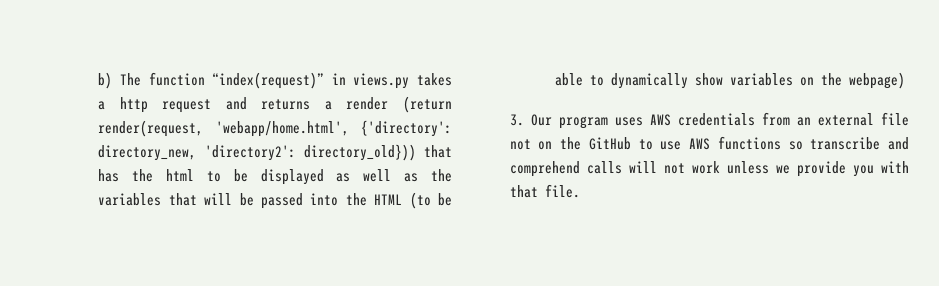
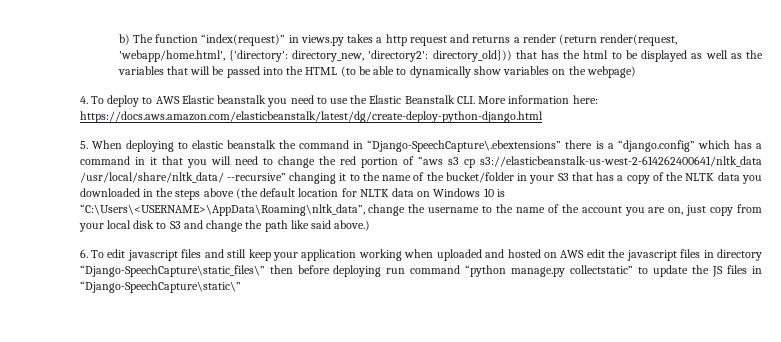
[509,112,909,129] [509,136,909,150] [509,161,909,177] [509,184,580,198] 3. Our program uses AWS credentials from an external file not on the GitHub to use AWS functions so transcribe and comprehend calls will not work unless we provide you with that file. -> [79,95,598,107] [79,111,543,123] [79,140,762,152] [79,156,762,168] [79,172,762,184] [79,188,505,200] [79,204,763,216] [78,220,371,232] [79,249,762,261] [79,265,762,277] [79,281,241,293] 4. To deploy to AWS Elastic beanstalk you need to use the Elastic Beanstalk CLI. More information here: https://docs.aws.amazon.com/elasticbeanstalk/latest/dg/create-deploy-python-django.html // 5. When deploying to elastic beanstalk the command in “Django-SpeechCapture\.ebextensions” there is a “django.config” which has a command in it that you will need to change the red portion of “aws s3 cp s3://elasticbeanstalk-us-west-2-614262400641/nltk_data /usr/local/share/nltk_data/ --recursive” changing it to the name of the bucket/folder in your S3 that has a copy of the NLTK data you downloaded in the steps above (the default location for NLTK data on Windows 10 is “C:\Users\<USERNAME>\AppData\Roaming\nltk_data”, change the username to the name of the account you are on, just copy from your local disk to S3 and change the path like said above.) // 6. To edit javascript files and still keep your application working when uploaded and hosted on AWS edit the javascript files in directory “Django-SpeechCapture\static_files\” then before deploying run command “python manage.py collectstatic” to update the JS files in “Django-SpeechCapture\static\”

